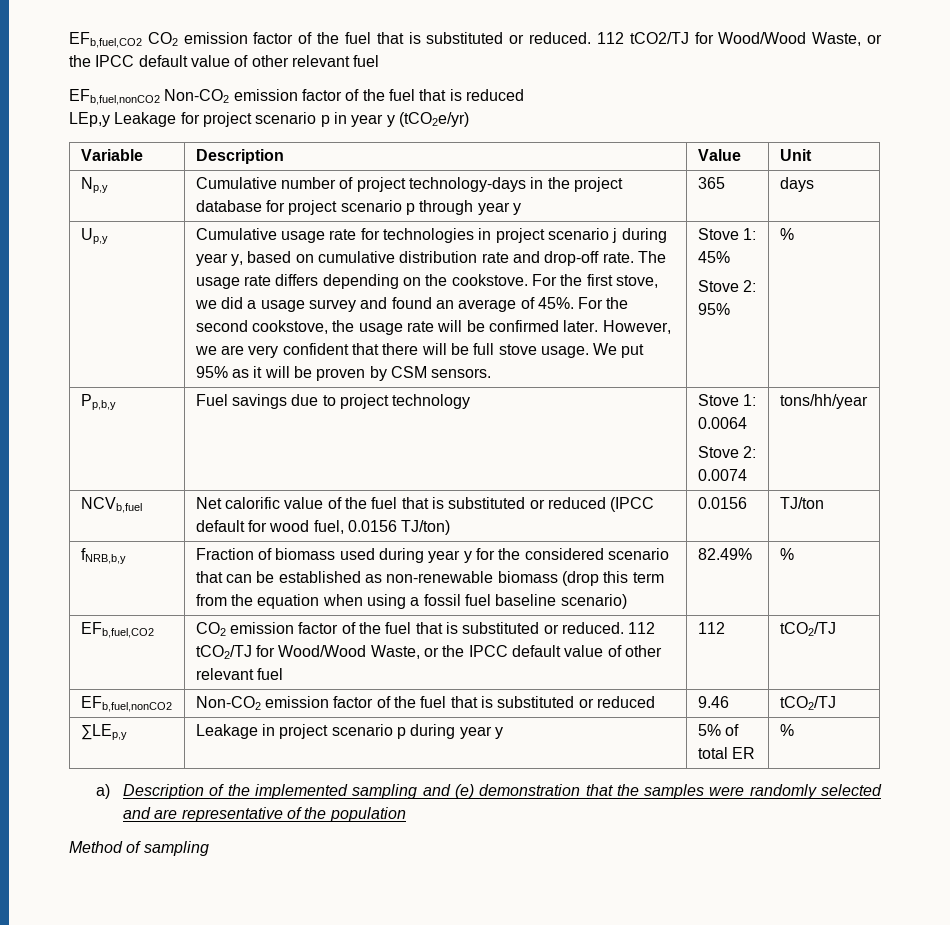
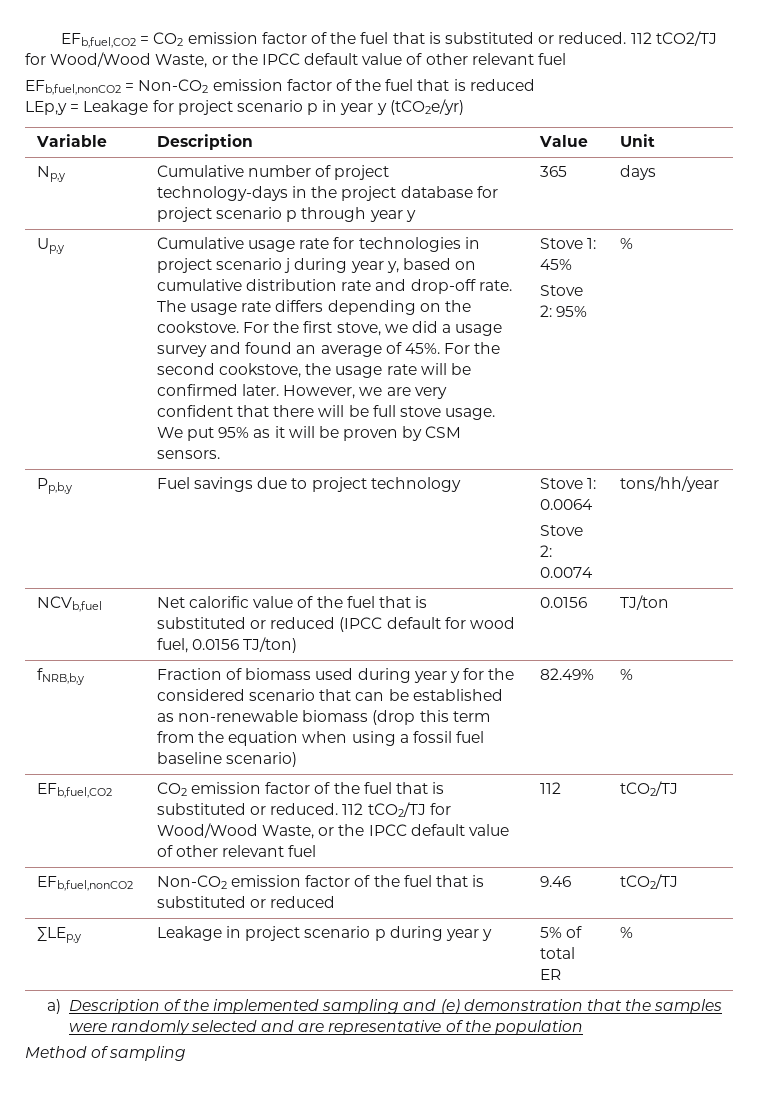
[69,32,142,48] EFb,fuel,CO2 -> [61,33,150,48] EFb,fuel,CO2 =
(160, 97) none -> [125,83,135,91] =
(110, 119) none -> [70,104,80,112] =

